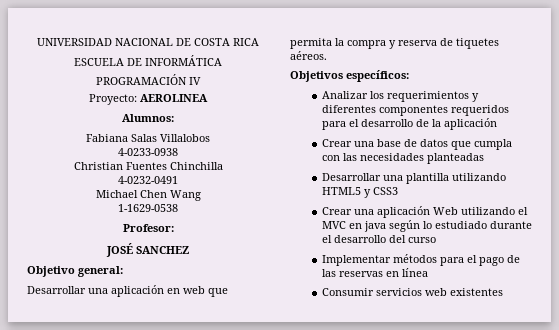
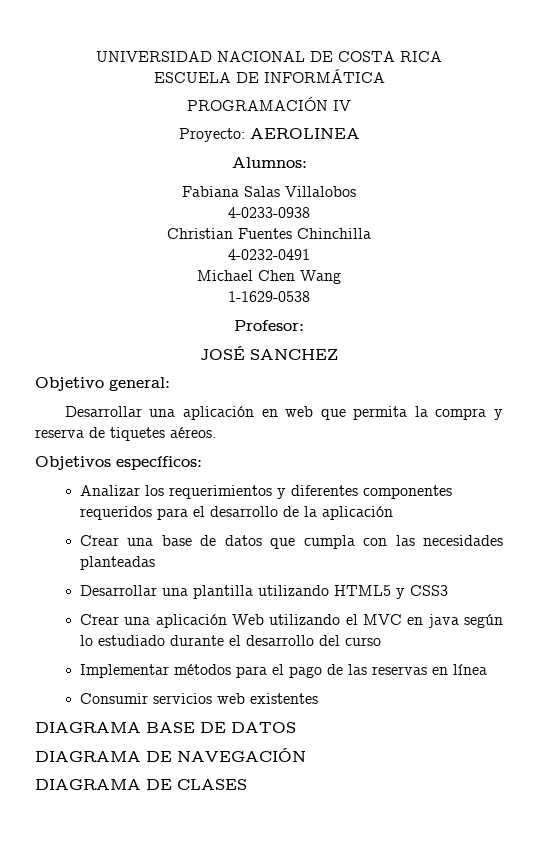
(503, 292) none -> [35,722,296,733] [35,748,306,762] [35,779,247,790] // DIAGRAMA BASE DE DATOS // DIAGRAMA DE NAVEGACIÓN // DIAGRAMA DE CLASES

